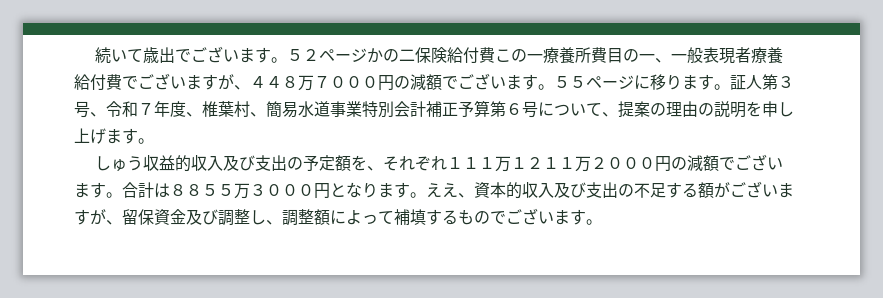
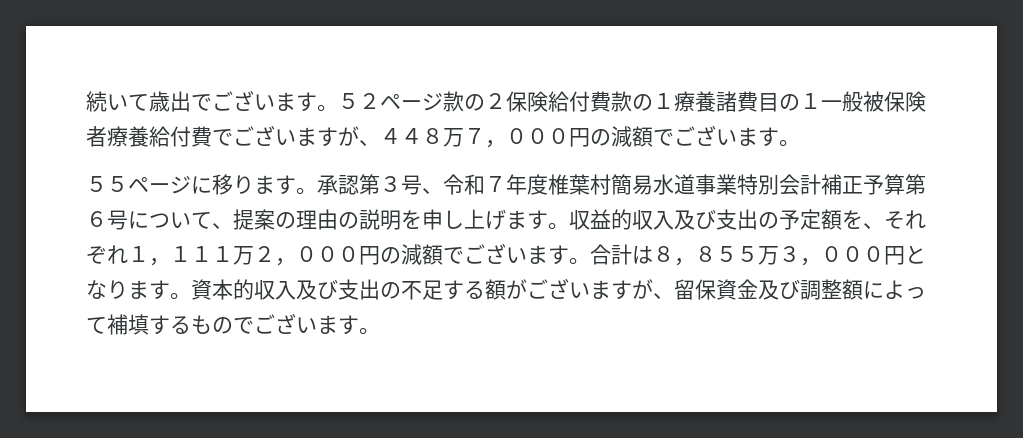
[367,48,416,63] かの二 -> [443,91,506,112] 款の２
[495,47,736,64] この一療養所費目の一、一般表現 -> [611,91,926,112] 款の１療養諸費目の１一般被保険
[330,73,554,91] ０００円の減額でございます。 -> [485,125,800,148] ，０００円の減額でございます。 //
[730,75,762,90] 証人 -> [317,175,359,195] 承認
[186,101,266,117] 、椎葉村、 -> [548,174,611,195] 椎葉村
[95,156,144,171] // しゅう -> (569, 226) none
[463,156,608,172] １１万１２１１万２ -> [149,246,296,266] ，１１１万２，
(186, 190) none -> [674,258,695,266] ，
(266, 190) none -> [800,258,821,266] ，
[426,183,474,198] ええ、 -> (191, 296) none
[250,209,314,226] し、調整 -> (842, 289) none

